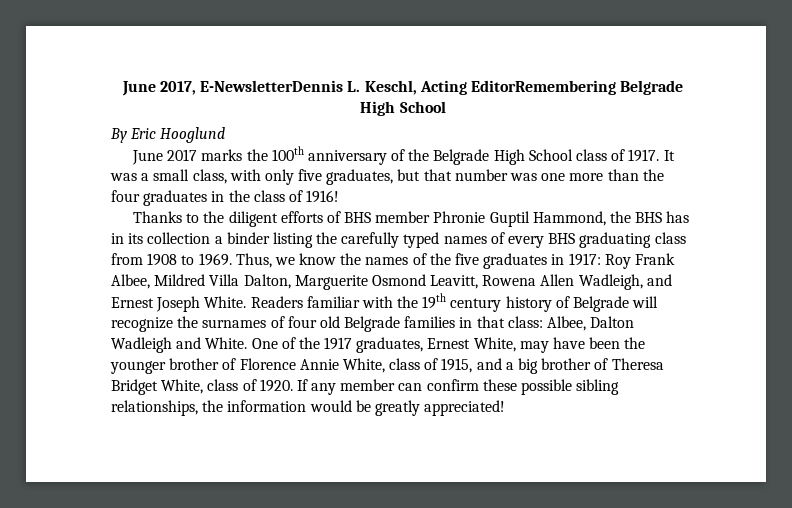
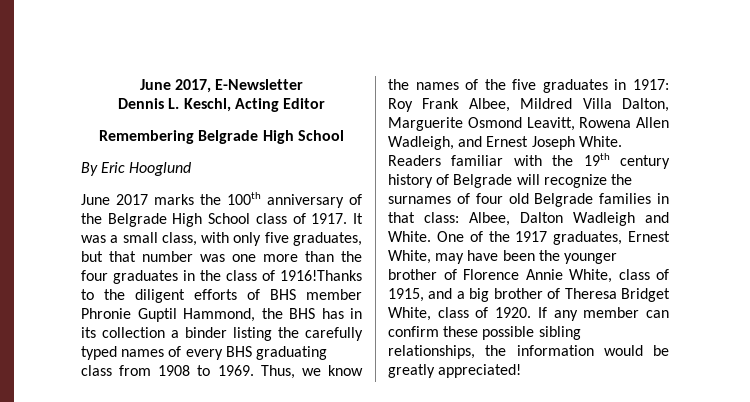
[200,80,344,92] E-NewsletterDennis -> [215,79,304,90] [118,98,165,109] E-Newsletter // Dennis
[470,80,616,95] EditorRemembering -> [282,98,325,109] [99,130,195,144] Editor // Remembering
[306,190,340,203] [132,211,182,223] 1916! // Thanks -> [280,270,362,281] 1916!Thanks

